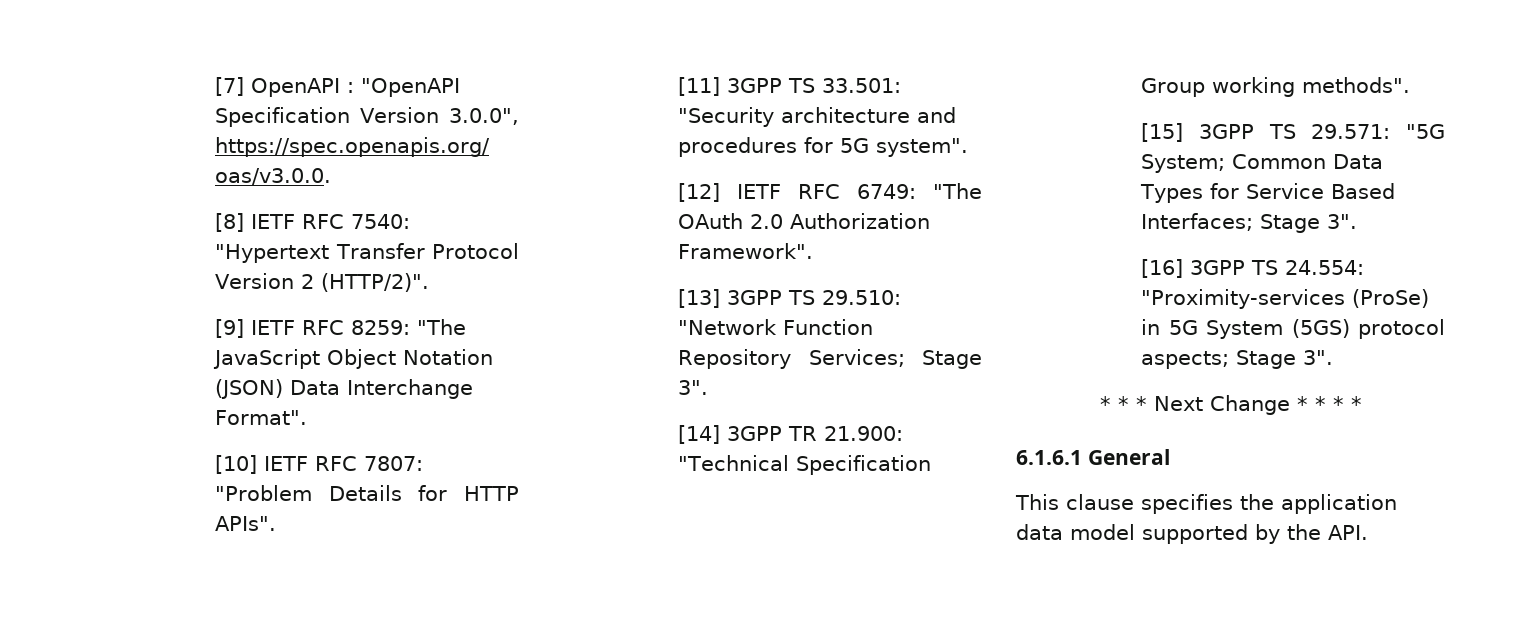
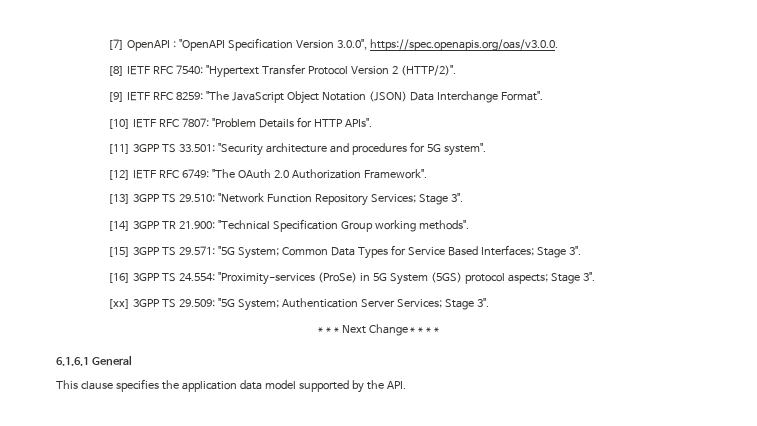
(1334, 357) none -> [108,298,490,311] // [xx] 3GPP TS 29.509: "5G System; Authentication Server Services; Stage 3".

